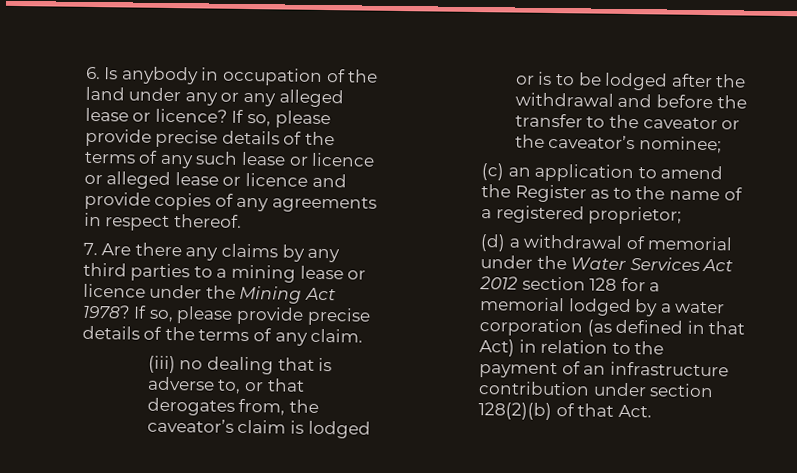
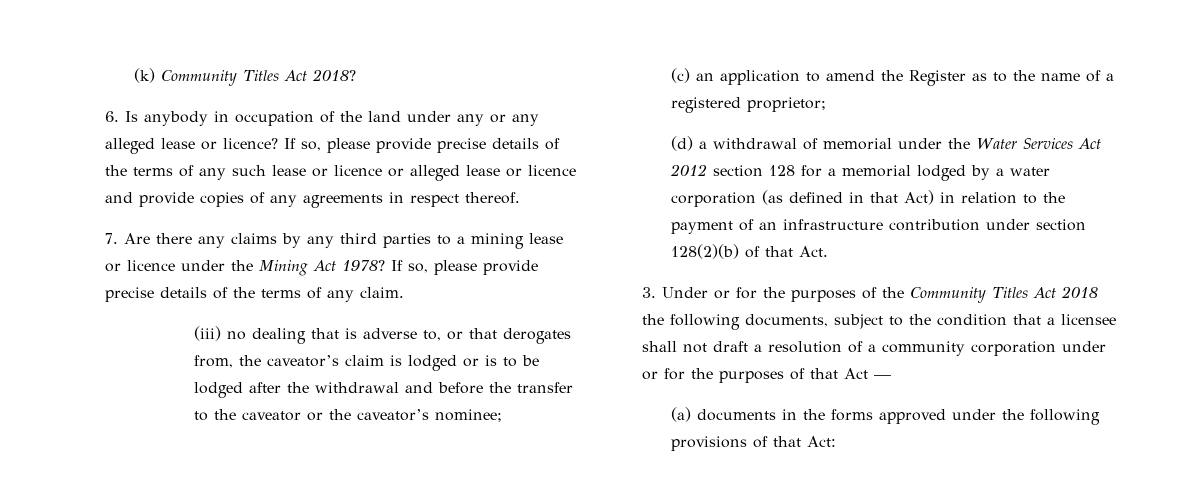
(85, 73) none -> [134,68,357,86] (k) Community Titles Act 2018? //
(652, 411) none -> [641,286,1098,303] [641,314,1116,330] [641,341,1106,356] [641,368,891,383] [671,407,1101,425] [671,436,837,451] // 3. Under or for the purposes of the Community Titles Act 2018 the following documents, subject to the condition that a licensee shall not draft a resolution of a community corporation under or for the purposes of that Act — // (a) documents in the forms approved under the following provisions of that Act:

